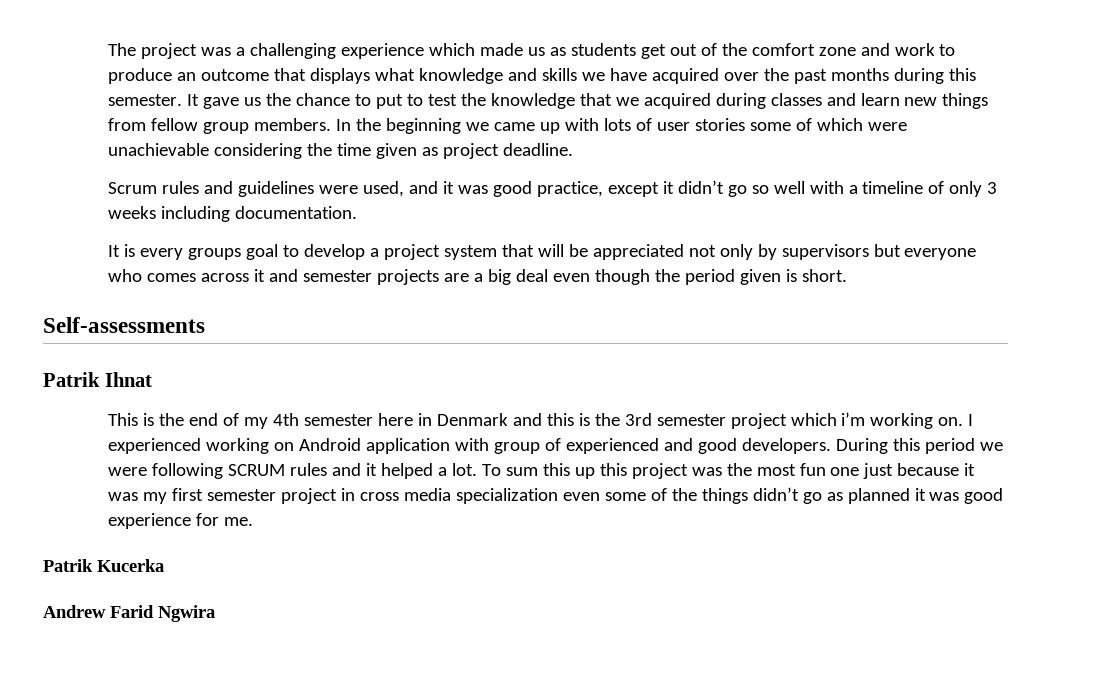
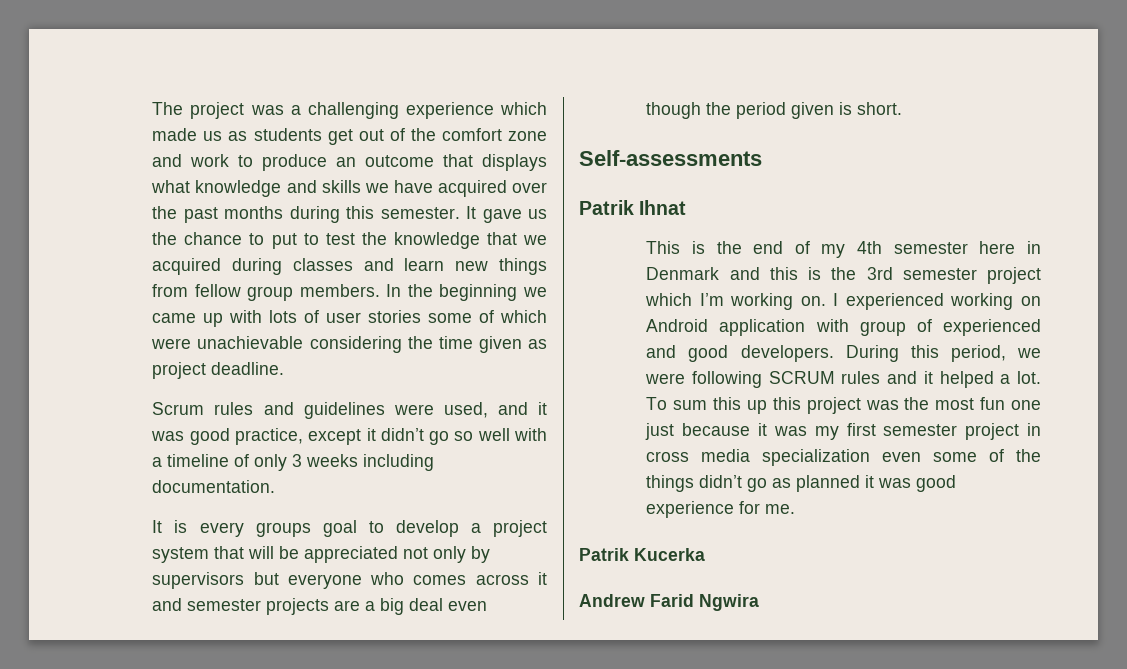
[841,412,866,426] i’m -> [699,293,724,306] I’m
[924,438,975,454] period -> [950,345,1006,362] period,

